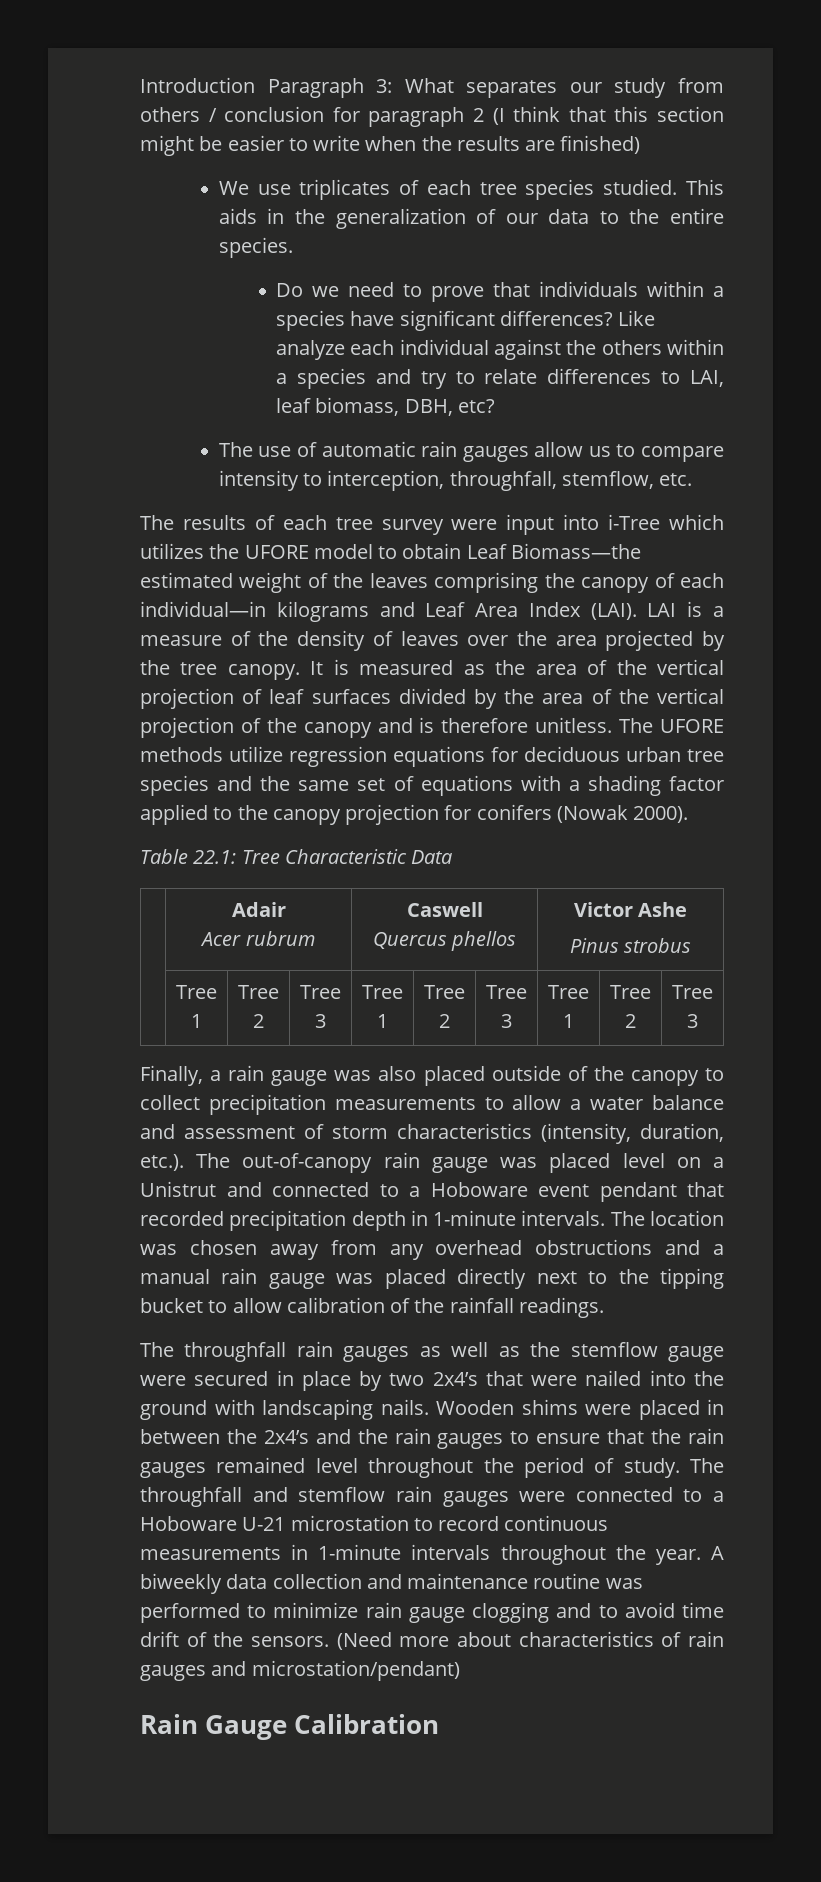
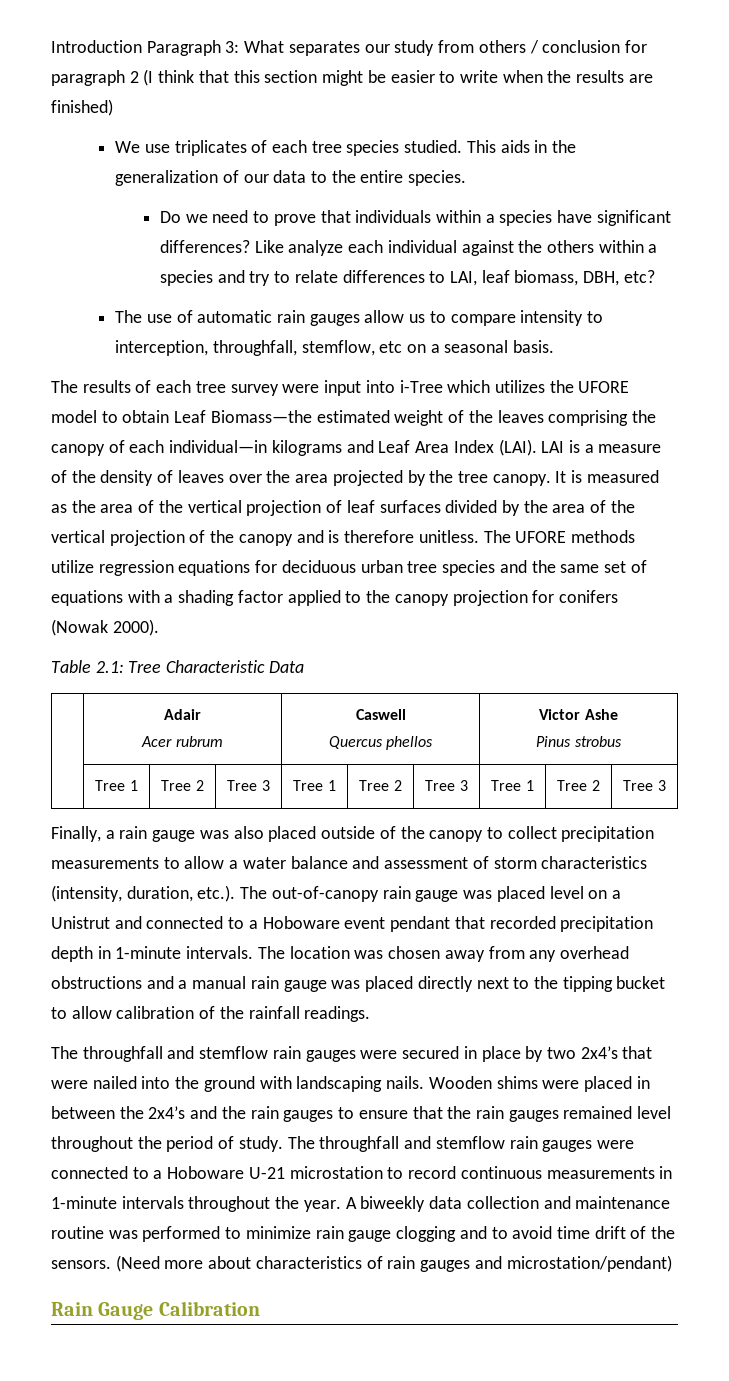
[659,473,693,486] etc. -> [379,340,555,353] etc on a seasonal basis.
[193,850,237,864] 22.1: -> [95,661,124,673] 2.1:
[296,1341,725,1362] rain gauges as well as the stemflow gauge -> [167,1046,356,1062] and stemflow rain gauges

